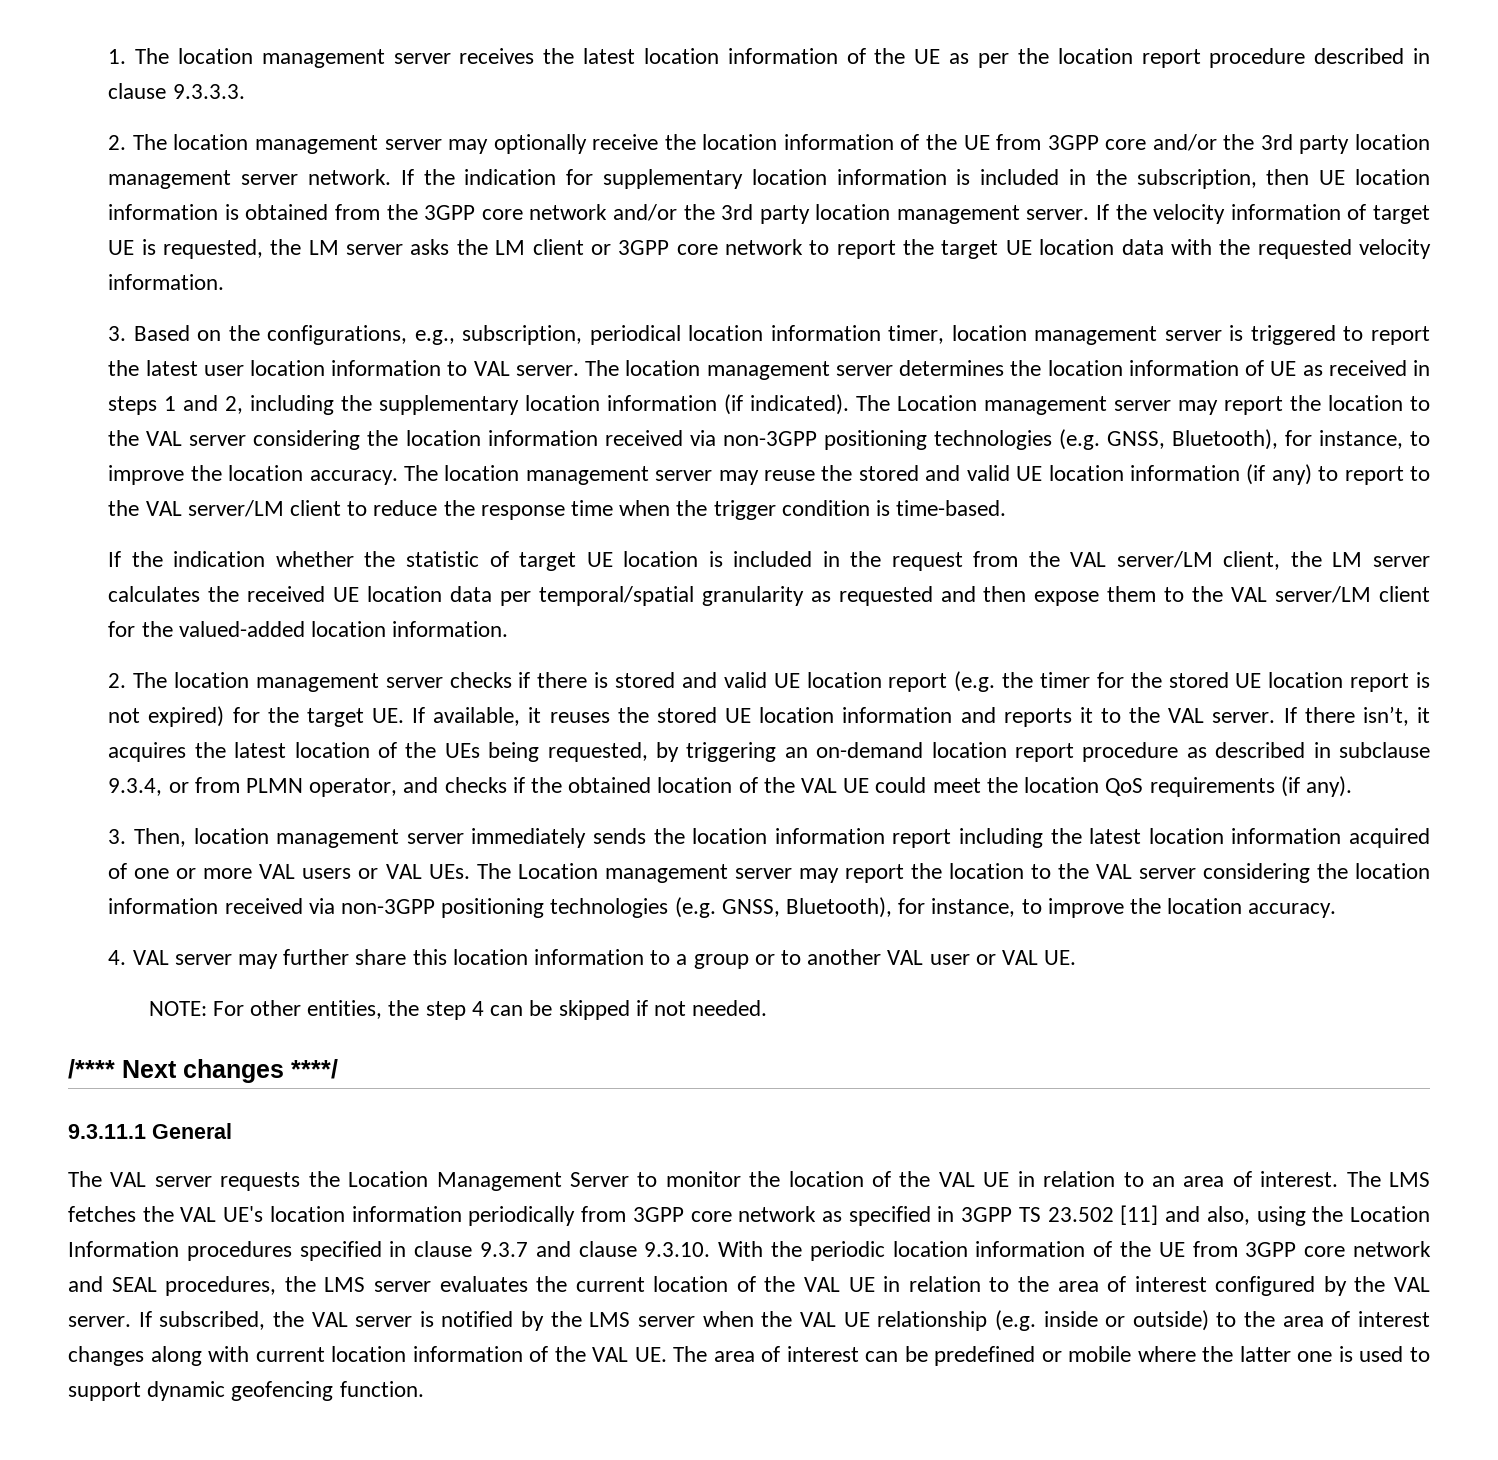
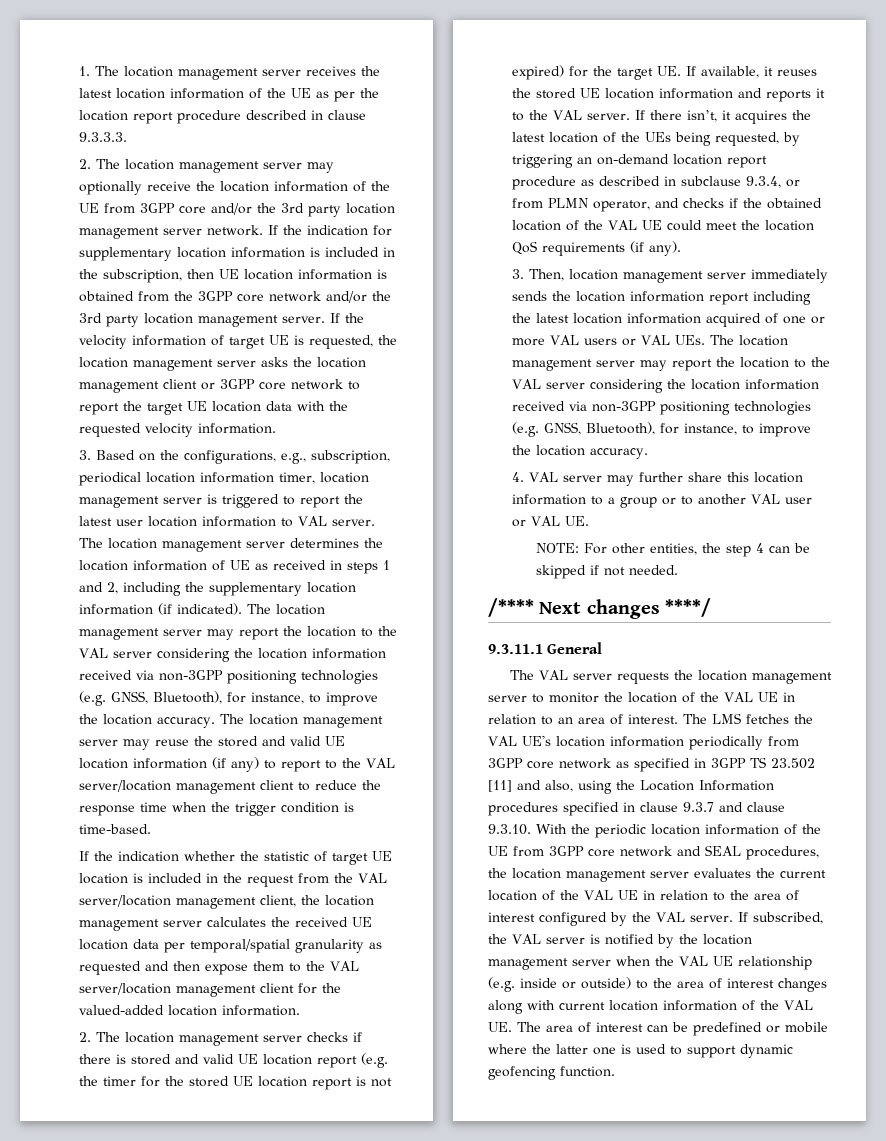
[308,240,339,255] LM -> [79,357,214,371] location management
[495,240,526,255] LM -> [317,357,367,368] [79,381,160,393] location management
[897,395,978,411] Location -> [276,604,326,615] location
[187,500,284,517] server/LM -> [79,780,257,794] server/location management
[1116,551,1363,570] server/LM client, the LM -> [79,895,375,909] [79,919,160,931] server/location management client, the location management
[1275,586,1372,603] server/LM -> [79,983,257,997] server/location management
[517,863,598,879] Location -> [739,335,789,346] location
[348,1171,629,1191] Location Management Server -> [697,670,832,684] [488,695,527,702] location management server
[324,1277,366,1292] LMS -> [512,868,646,882] location management
[589,1312,631,1327] LMS -> [702,934,752,945] [488,958,568,970] location management

